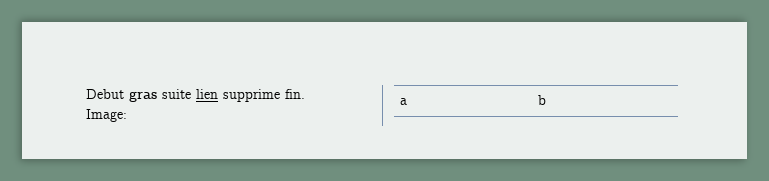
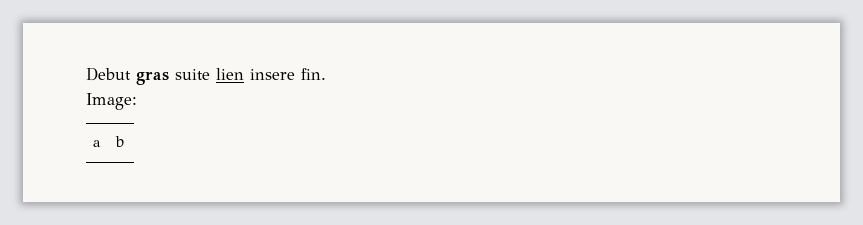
[223,89,280,102] supprime -> [250,69,295,80] insere

